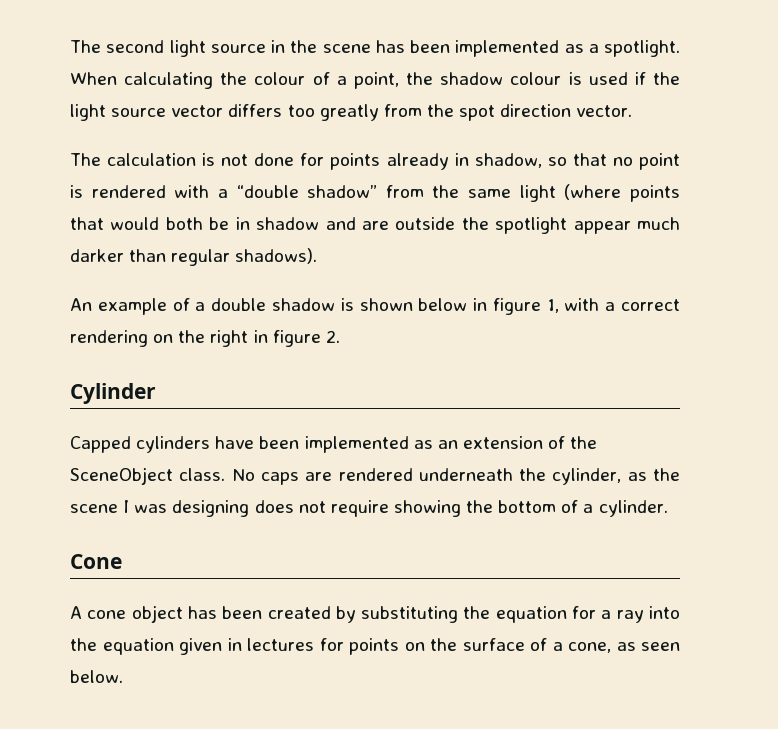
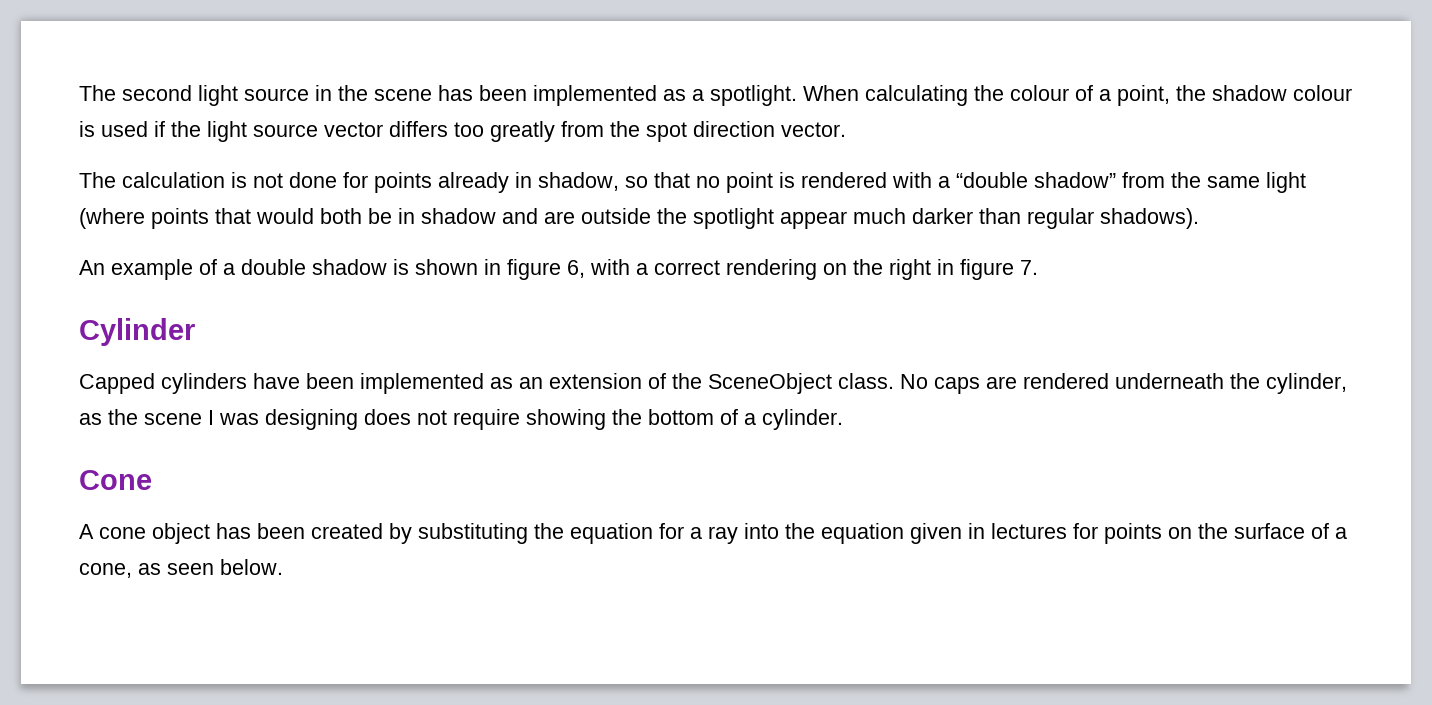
[418,298,559,315] below in figure 1, -> [484,259,585,280] in figure 6,
[325,330,340,343] 2. -> [1020,260,1038,275] 7.

